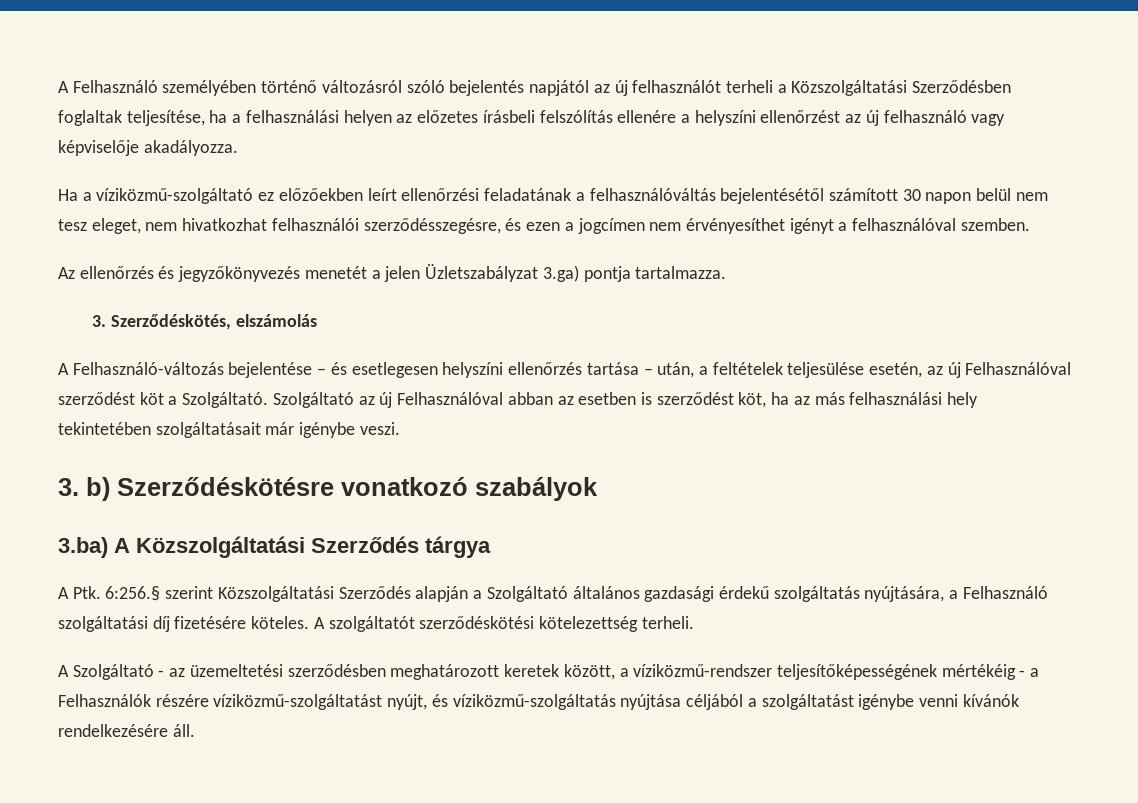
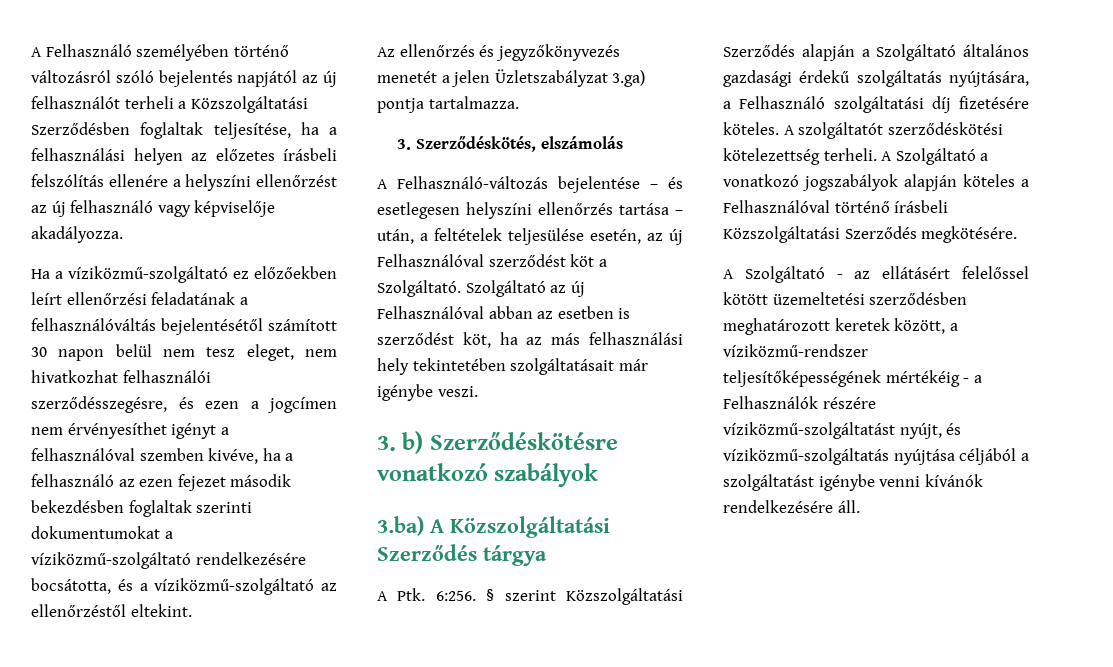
[960,218,1030,231] szemben. -> [139,448,294,464] [31,474,292,491] [31,500,253,517] [31,526,173,539] [31,552,306,569] [31,578,337,595] [31,604,192,617] szemben kivéve, ha a felhasználó az ezen fejezet második bekezdésben foglaltak szerinti dokumentumokat a víziközmű-szolgáltató rendelkezésére bocsátotta, és a víziközmű-szolgáltató az ellenőrzéstől eltekint.
[105,586,161,601] 6:256.§ -> [435,589,495,601] 6:256. §
(694, 622) none -> [881,148,989,165] [723,174,1029,191] [723,200,949,213] [723,226,1018,243] A Szolgáltató a vonatkozó jogszabályok alapján köteles a Felhasználóval történő írásbeli Közszolgáltatási Szerződés megkötésére.
(186, 672) none -> [882,266,1029,279] [723,292,768,305] ellátásért felelőssel kötött

